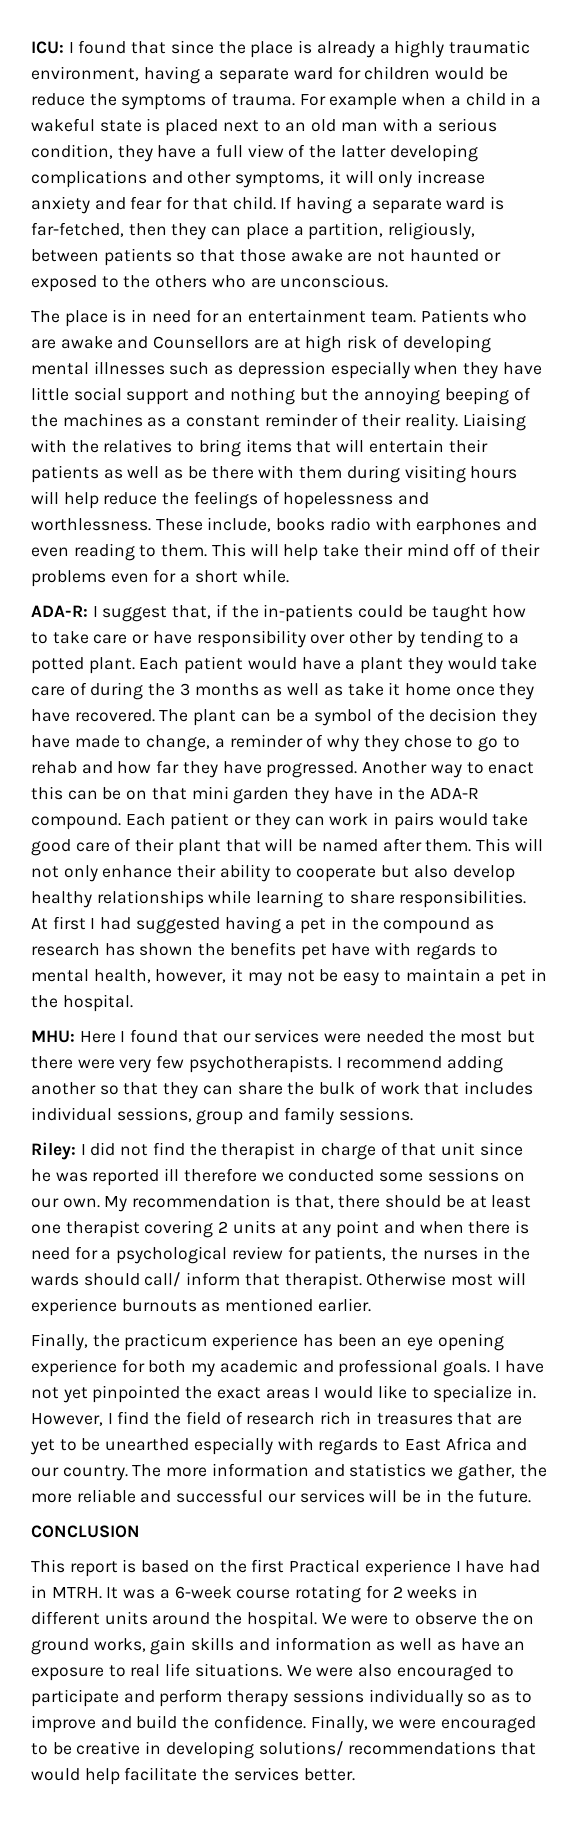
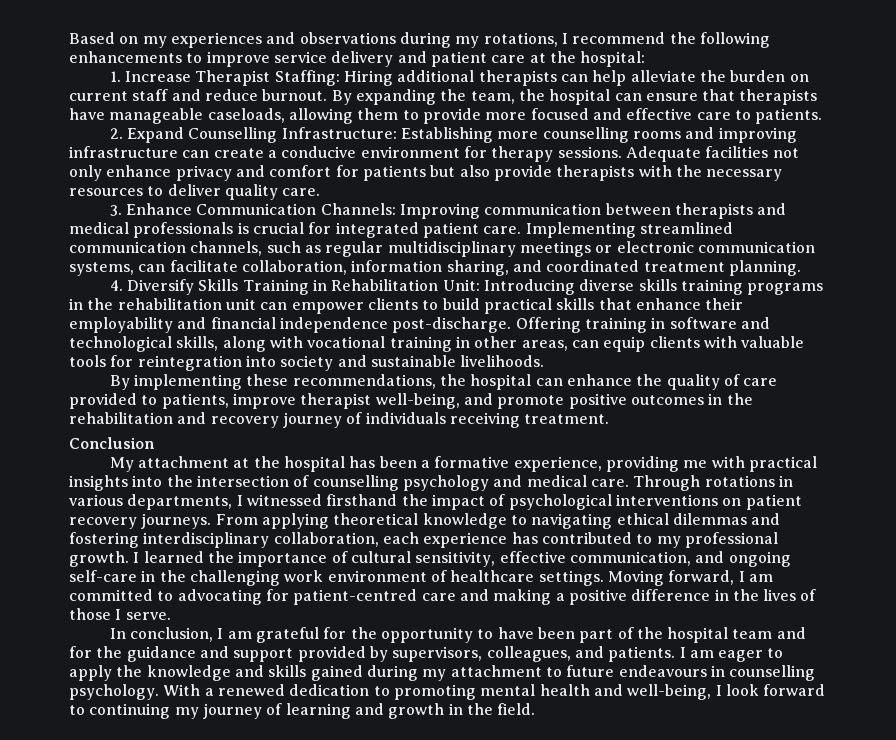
[31,40,530,58] [31,66,508,84] [31,92,541,110] [31,118,497,136] [31,144,478,162] [31,170,486,188] [31,196,504,214] [31,222,476,240] [31,248,501,266] [31,274,389,292] [31,309,528,327] [31,335,491,353] [31,361,542,379] [31,387,531,405] [31,413,526,431] [31,439,488,457] [31,465,518,483] [31,491,430,509] [31,517,538,535] [31,543,540,561] [31,569,289,587] [31,604,527,622] [31,630,519,648] [31,656,538,674] [31,682,535,700] [31,708,537,726] [31,734,520,752] [31,760,535,778] [31,786,479,804] [31,812,529,830] [31,838,543,856] [31,864,515,882] [31,890,527,908] [31,916,494,934] [31,942,498,960] [31,968,547,986] [31,994,133,1012] [31,1029,535,1043] [31,1055,504,1073] [31,1081,533,1099] [31,1107,413,1125] [31,1142,523,1160] [31,1168,525,1186] [31,1194,532,1212] [31,1220,529,1238] [31,1246,531,1264] [31,1272,526,1290] [31,1298,371,1316] [31,1333,504,1351] [31,1359,544,1377] [31,1385,536,1403] [31,1411,522,1426] [30,1437,528,1455] [31,1463,547,1481] [31,1489,532,1503] [31,1525,140,1538] [31,1559,540,1577] [31,1585,478,1603] [31,1611,535,1629] [31,1637,526,1655] [31,1663,514,1681] [31,1689,532,1707] [31,1715,536,1733] [31,1741,537,1759] [31,1767,355,1785] ICU: I found that since the place is already a highly traumatic environment, having a separate ward for children would be reduce the symptoms of trauma. For example when a child in a wakeful state is placed next to an old man with a serious condition, they have a full view of the latter developing complications and other symptoms, it will only increase anxiety and fear for that child. If having a separate ward is far-fetched, then they can place a partition, religiously, between patients so that those awake are not haunted or exposed to the others who are unconscious. // The place is in need for an entertainment team. Patients who are awake and Counsellors are at high risk of developing mental illnesses such as depression especially when they have little social support and nothing but the annoying beeping of the machines as a constant reminder of their reality. Liaising with the relatives to bring items that will entertain their patients as well as be there with them during visiting hours will help reduce the feelings of hopelessness and worthlessness. These include, books radio with earphones and even reading to them. This will help take their mind off of their problems even for a short while. // ADA-R: I suggest that, if the in-patients could be taught how to take care or have responsibility over other by tending to a potted plant. Each patient would have a plant they would take care of during the 3 months as well as take it home once they have recovered. The plant can be a symbol of the decision they have made to change, a reminder of why they chose to go to rehab and how far they have progressed. Another way to enact this can be on that mini garden they have in the ADA-R compound. Each patient or they can work in pairs would take good care of their plant that will be named after them. This will not only enhance their ability to cooperate but also develop healthy relationships while learning to share responsibilities. At first I had suggested having a pet in the compound as research has shown the benefits pet have with regards to mental health, however, it may not be easy to maintain a pet in the hospital. // MHU: Here I found that our services were needed the most but there were very few psychotherapists. I recommend adding another so that they can share the bulk of work that includes individual sessions, group and family sessions. // Riley: I did not find the therapist in charge of that unit since he was reported ill therefore we conducted some sessions on our own. My recommendation is that, there should be at least one therapist covering 2 units at any point and when there is need for a psychological review for patients, the nurses in the wards should call/ inform that therapist. Otherwise most will experience burnouts as mentioned earlier. // Finally, the practicum experience has been an eye opening experience for both my academic and professional goals. I have not yet pinpointed the exact areas I would like to specialize in. However, I find the field of research rich in treasures that are yet to be unearthed especially with regards to East Africa and our country. The more information and statistics we gather, the more reliable and successful our services will be in the future. // CONCLUSION // This report is based on the first Practical experience I have had in MTRH. It was a 6-week course rotating for 2 weeks in different units around the hospital. We were to observe the on ground works, gain skills and information as well as have an exposure to real life situations. We were also encouraged to participate and perform therapy sessions individually so as to improve and build the confidence. Finally, we were encouraged to be creative in developing solutions/ recommendations that would help facilitate the services better. -> [69,32,770,48] [69,51,646,67] [109,70,809,86] [69,89,818,105] [69,108,823,124] [109,127,797,143] [69,146,799,162] [69,165,783,181] [69,184,321,200] [109,203,787,219] [69,222,733,238] [69,241,815,257] [69,260,801,276] [109,279,824,295] [69,298,744,314] [69,317,770,333] [69,336,805,352] [69,355,545,371] [109,374,778,390] [69,393,753,409] [69,412,610,428] [69,437,155,449] [109,456,817,472] [69,475,793,491] [69,494,802,510] [69,513,781,529] [69,532,778,548] [69,551,791,567] [69,570,773,586] [69,589,817,605] [69,608,171,620] [109,627,806,643] [69,646,784,662] [69,665,816,681] [69,684,826,700] [69,703,536,719] Based on my experiences and observations during my rotations, I recommend the following enhancements to improve service delivery and patient care at the hospital: // 1. Increase Therapist Staffing: Hiring additional therapists can help alleviate the burden on current staff and reduce burnout. By expanding the team, the hospital can ensure that therapists have manageable caseloads, allowing them to provide more focused and effective care to patients. // 2. Expand Counselling Infrastructure: Establishing more counselling rooms and improving infrastructure can create a conducive environment for therapy sessions. Adequate facilities not only enhance privacy and comfort for patients but also provide therapists with the necessary resources to deliver quality care. // 3. Enhance Communication Channels: Improving communication between therapists and medical professionals is crucial for integrated patient care. Implementing streamlined communication channels, such as regular multidisciplinary meetings or electronic communication systems, can facilitate collaboration, information sharing, and coordinated treatment planning. // 4. Diversify Skills Training in Rehabilitation Unit: Introducing diverse skills training programs in the rehabilitation unit can empower clients to build practical skills that enhance their employability and financial independence post-discharge. Offering training in software and technological skills, along with vocational training in other areas, can equip clients with valuable tools for reintegration into society and sustainable livelihoods. // By implementing these recommendations, the hospital can enhance the quality of care provided to patients, improve therapist well-being, and promote positive outcomes in the rehabilitation and recovery journey of individuals receiving treatment. // Conclusion // My attachment at the hospital has been a formative experience, providing me with practical insights into the intersection of counselling psychology and medical care. Through rotations in various departments, I witnessed firsthand the impact of psychological interventions on patient recovery journeys. From applying theoretical knowledge to navigating ethical dilemmas and fostering interdisciplinary collaboration, each experience has contributed to my professional growth. I learned the importance of cultural sensitivity, effective communication, and ongoing self-care in the challenging work environment of healthcare settings. Moving forward, I am committed to advocating for patient-centred care and making a positive difference in the lives of those I serve. // In conclusion, I am grateful for the opportunity to have been part of the hospital team and for the guidance and support provided by supervisors, colleagues, and patients. I am eager to apply the knowledge and skills gained during my attachment to future endeavours in counselling psychology. With a renewed dedication to promoting mental health and well-being, I look forward to continuing my journey of learning and growth in the field.

